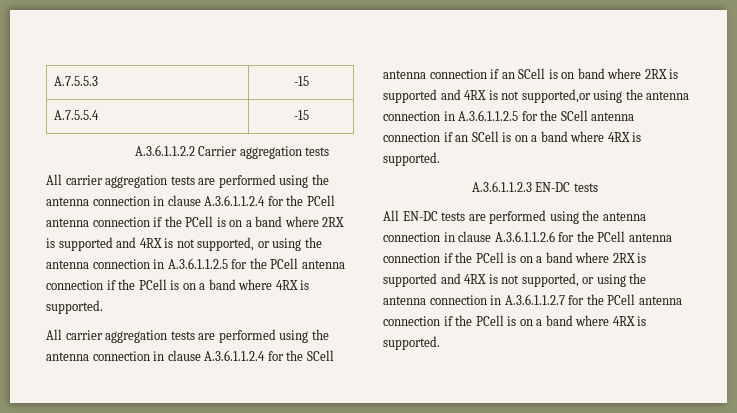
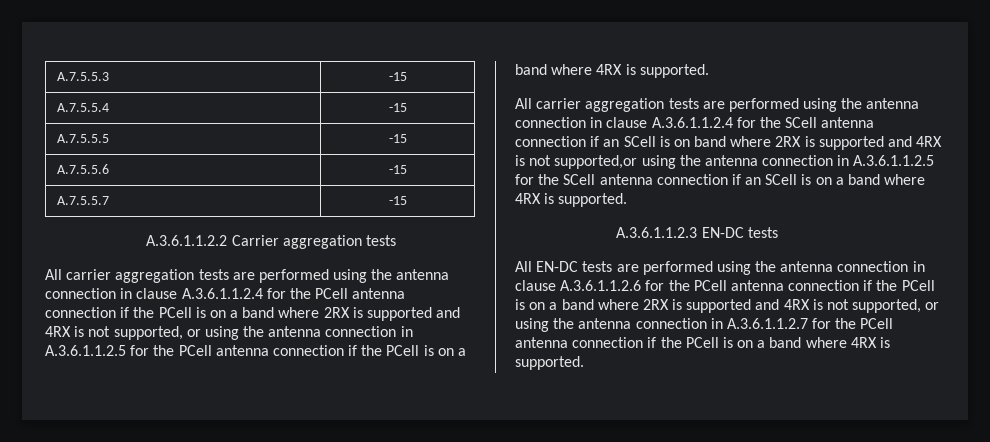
(309, 115) none -> [56,134,109,143] [388,134,407,143] [56,164,109,174] [388,165,407,174] [56,196,109,205] [388,196,407,205] // A.7.5.5.5 | -15 // A.7.5.5.6 | -15 // A.7.5.5.7 | -15

